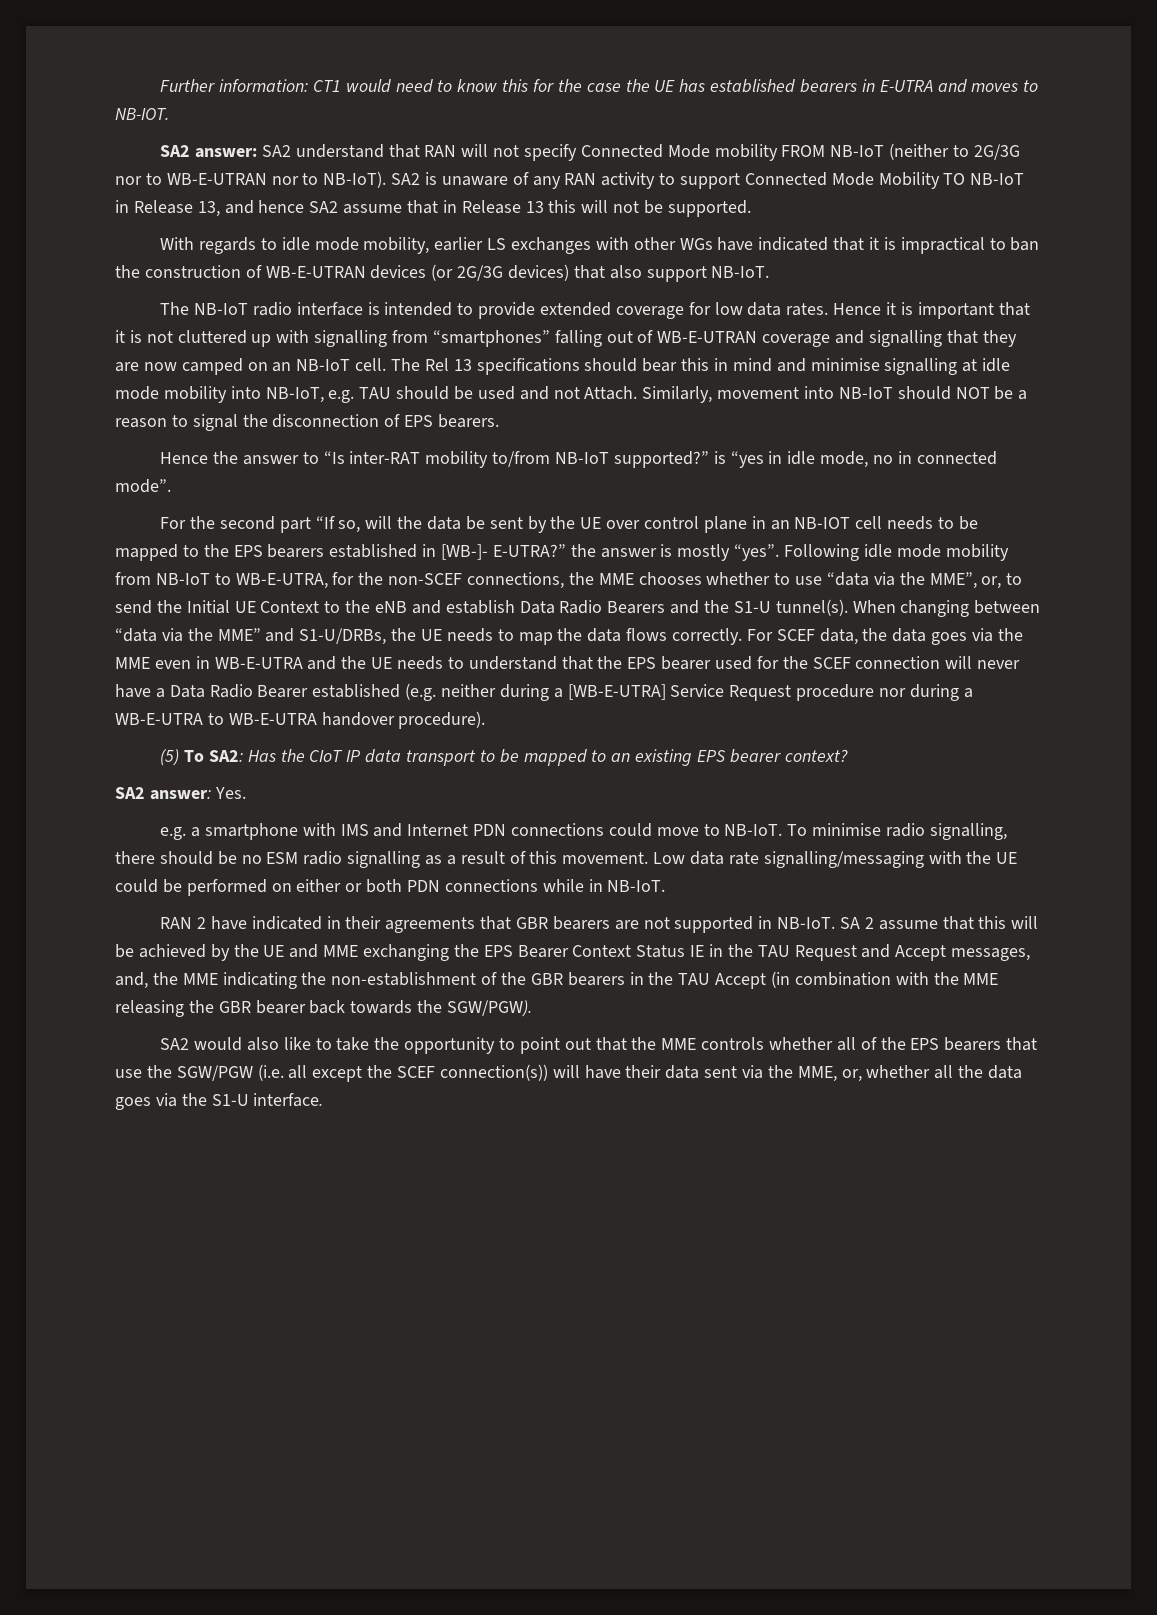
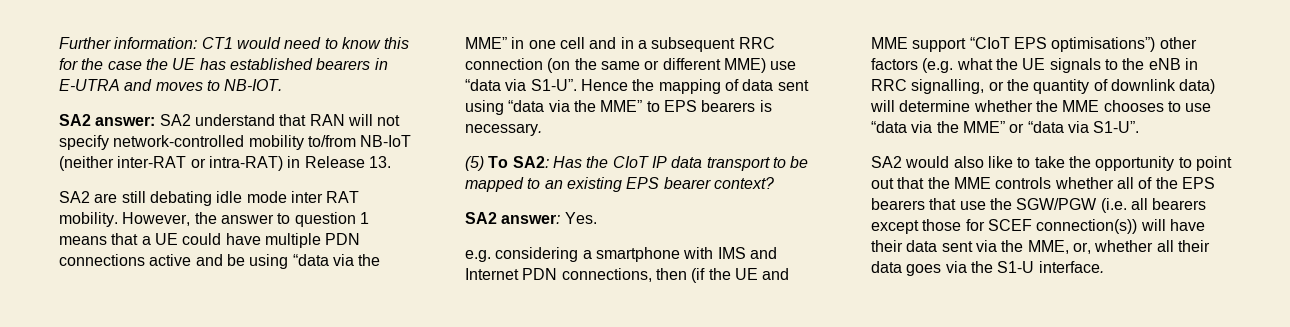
[580,143,1020,161] [115,171,1025,189] [115,200,751,217] [160,237,1040,254] [115,264,770,282] [160,302,1030,319] [115,330,1017,347] [115,358,1011,375] [115,386,1028,403] [115,414,500,431] [160,451,997,468] [115,479,171,493] [160,516,978,533] [115,544,1009,561] [115,572,1023,589] [115,599,1041,617] [115,628,1023,645] [115,656,1021,670] [115,683,973,701] [115,711,486,729] Connected Mode mobility FROM NB-IoT (neither to 2G/3G nor to WB-E-UTRAN nor to NB-IoT). SA2 is unaware of any RAN activity to support Connected Mode Mobility TO NB-IoT in Release 13, and hence SA2 assume that in Release 13 this will not be supported. // With regards to idle mode mobility, earlier LS exchanges with other WGs have indicated that it is impractical to ban the construction of WB-E-UTRAN devices (or 2G/3G devices) that also support NB-IoT. // The NB-IoT radio interface is intended to provide extended coverage for low data rates. Hence it is important that it is not cluttered up with signalling from “smartphones” falling out of WB-E-UTRAN coverage and signalling that they are now camped on an NB-IoT cell. The Rel 13 specifications should bear this in mind and minimise signalling at idle mode mobility into NB-IoT, e.g. TAU should be used and not Attach. Similarly, movement into NB-IoT should NOT be a reason to signal the disconnection of EPS bearers. // Hence the answer to “Is inter-RAT mobility to/from NB-IoT supported?” is “yes in idle mode, no in connected mode”. // For the second part “If so, will the data be sent by the UE over control plane in an NB-IOT cell needs to be mapped to the EPS bearers established in [WB-]- E-UTRA?” the answer is mostly “yes”. Following idle mode mobility from NB-IoT to WB-E-UTRA, for the non-SCEF connections, the MME chooses whether to use “data via the MME”, or, to send the Initial UE Context to the eNB and establish Data Radio Bearers and the S1-U tunnel(s). When changing between “data via the MME” and S1-U/DRBs, the UE needs to map the data flows correctly. For SCEF data, the data goes via the MME even in WB-E-UTRA and the UE needs to understand that the EPS bearer used for the SCEF connection will never have a Data Radio Bearer established (e.g. neither during a [WB-E-UTRA] Service Request procedure nor during a WB-E-UTRA to WB-E-UTRA handover procedure). -> [113,135,412,150] [59,156,391,171] [59,191,360,206] [59,212,369,227] [59,233,361,248] [59,254,381,269] [465,37,775,52] [465,58,797,73] [465,79,809,94] [465,100,772,115] [465,123,542,136] network-controlled mobility to/from NB-IoT (neither inter-RAT or intra-RAT) in Release 13. // SA2 are still debating idle mode inter RAT mobility. However, the answer to question 1 means that a UE could have multiple PDN connections active and be using “data via the MME” in one cell and in a subsequent RRC connection (on the same or different MME) use “data via S1-U”. Hence the mapping of data sent using “data via the MME” to EPS bearers is necessary.
(187, 833) none -> [495,247,579,262] considering
[510,823,1007,840] [115,851,1018,868] [115,879,666,896] [160,916,1039,933] [115,944,1031,961] [115,971,999,989] [115,1000,533,1017] connections could move to NB-IoT. To minimise radio signalling, there should be no ESM radio signalling as a result of this movement. Low data rate signalling/messaging with the UE could be performed on either or both PDN connections while in NB-IoT. // RAN 2 have indicated in their agreements that GBR bearers are not supported in NB-IoT. SA 2 assume that this will be achieved by the UE and MME exchanging the EPS Bearer Context Status IE in the TAU Request and Accept messages, and, the MME indicating the non-establishment of the GBR bearers in the TAU Accept (in combination with the MME releasing the GBR bearer back towards the SGW/PGW). -> [561,268,790,283] [871,37,1197,52] [871,58,1198,73] [871,79,1216,94] [870,100,1212,112] [871,121,1140,133] connections, then (if the UE and MME support “CIoT EPS optimisations”) other factors (e.g. what the UE signals to the eNB in RRC signalling, or the quantity of downlink data) will determine whether the MME chooses to use “data via the MME” or “data via S1-U”.
[312,1065,393,1082] except the -> [1152,198,1207,210] [871,219,985,234] bearers except those for
[958,1065,984,1078] the -> [1177,240,1210,252] their

